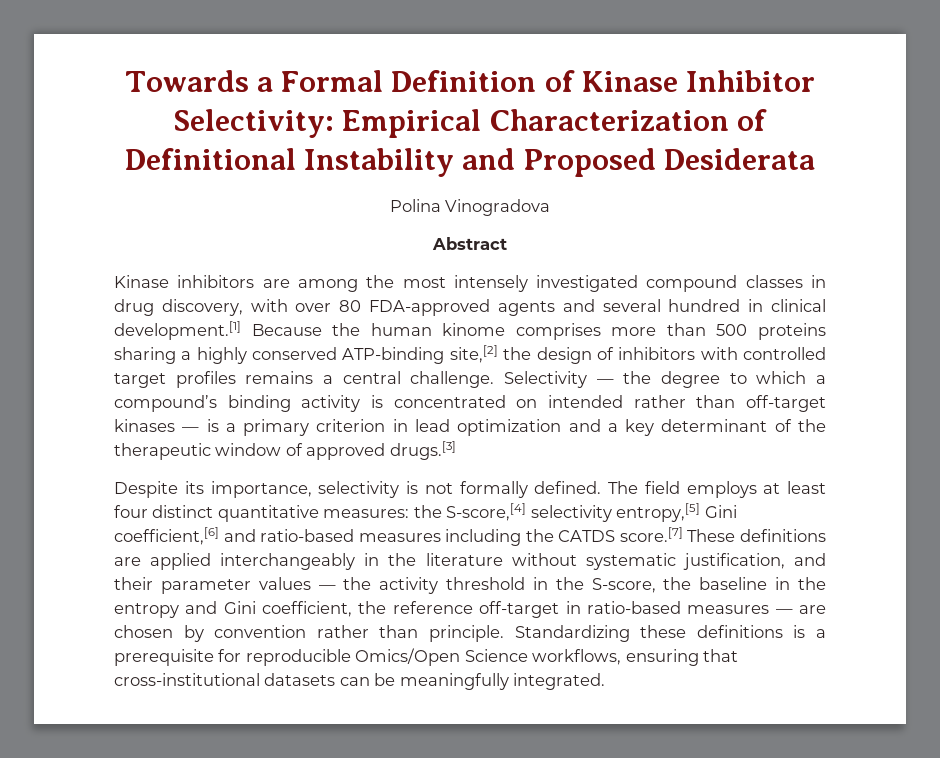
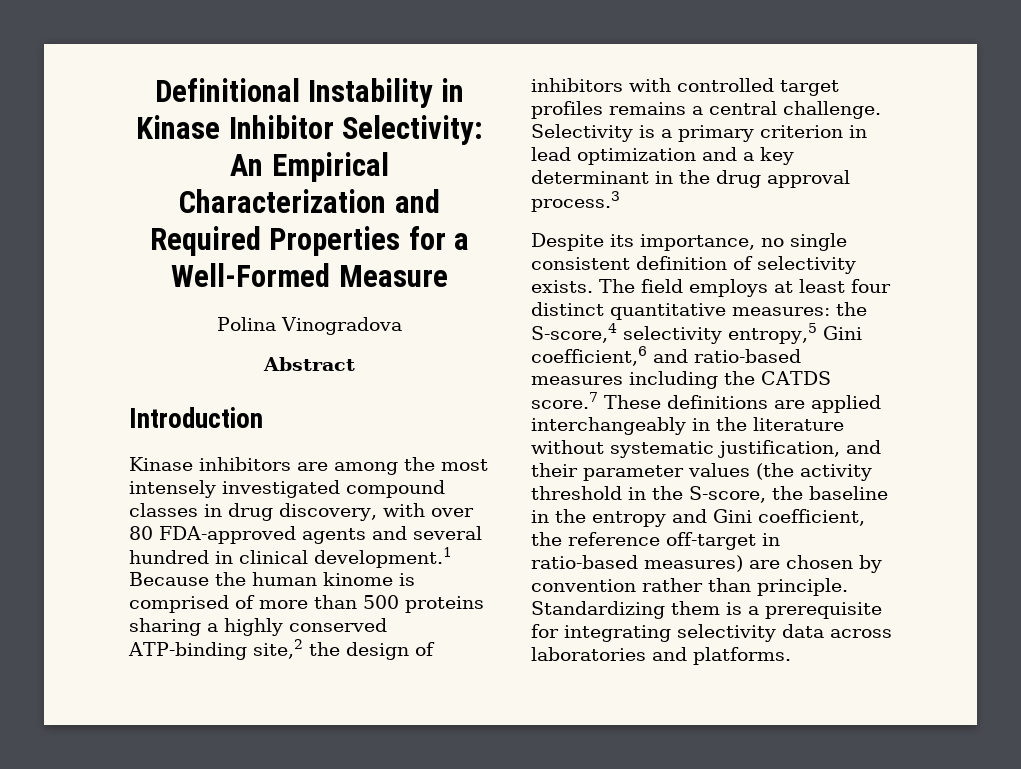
[124,70,575,92] Towards a Formal Definition of -> [154,78,465,108] Definitional Instability in
(335, 123) none -> [230,154,264,176] An
[736,109,767,131] [124,148,816,177] of Definitional Instability and Proposed Desiderata -> [394,189,440,213] [150,226,469,256] [171,263,448,287] and Required Properties for a Well-Formed Measure
(507, 243) none -> [129,407,263,428] // Introduction
[114,321,241,340] development.[1] -> [314,547,452,568] development.1
[515,323,601,340] comprises -> [399,573,415,586] [129,595,255,613] is comprised of
[449,345,498,363] site,[2] -> [252,639,303,659] site,2
[596,371,826,388] [114,395,826,412] [114,419,200,432] — the degree to which a compound’s binding activity is concentrated on intended rather than off-target kinases — -> (633, 133) none
[774,419,827,432] [114,441,456,460] [114,481,602,498] of the therapeutic window of approved drugs.[3] // Despite its importance, selectivity is not formally defined. -> [655,170,850,188] [531,191,620,212] [531,233,847,251] [531,256,856,274] [531,280,593,293] in the drug approval process.3 // Despite its importance, no single consistent definition of selectivity exists.
[446,503,737,522] [114,527,219,545] S-score,[4] selectivity entropy,[5] Gini coefficient,[6] -> [531,323,862,344] [531,346,647,366] S-score,4 selectivity entropy,5 Gini coefficient,6
[619,527,683,542] score.[7] -> [531,392,598,409] score.7
[318,577,372,590] — the -> [756,463,794,480] (the
[687,605,793,614] measures — -> [644,555,743,572] measures)
[640,625,783,638] these definitions -> [671,601,720,615] them
[245,648,739,666] [114,673,606,690] reproducible Omics/Open Science workflows, ensuring that cross-institutional datasets can be meaningfully integrated. -> [564,624,892,642] [531,647,791,665] integrating selectivity data across laboratories and platforms.

